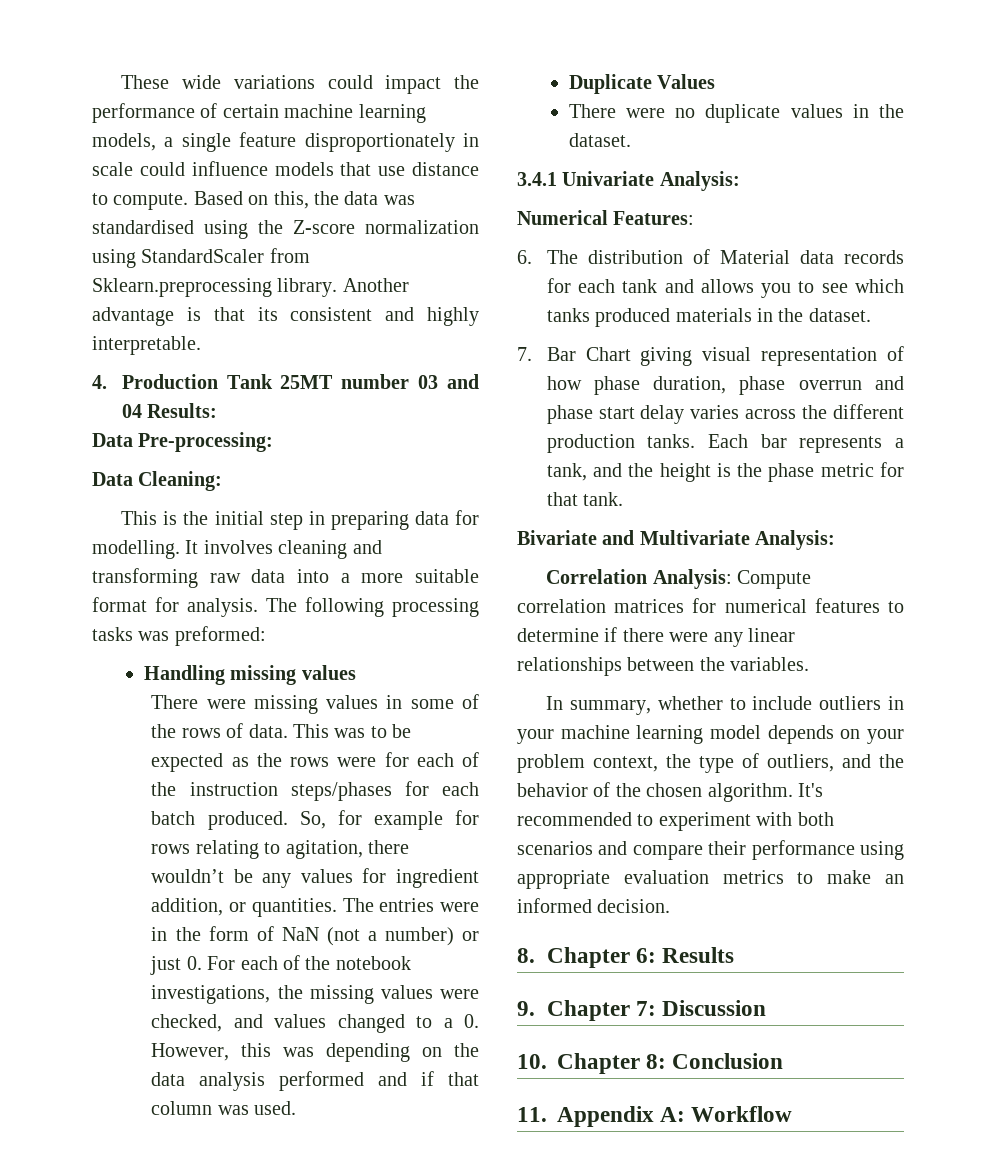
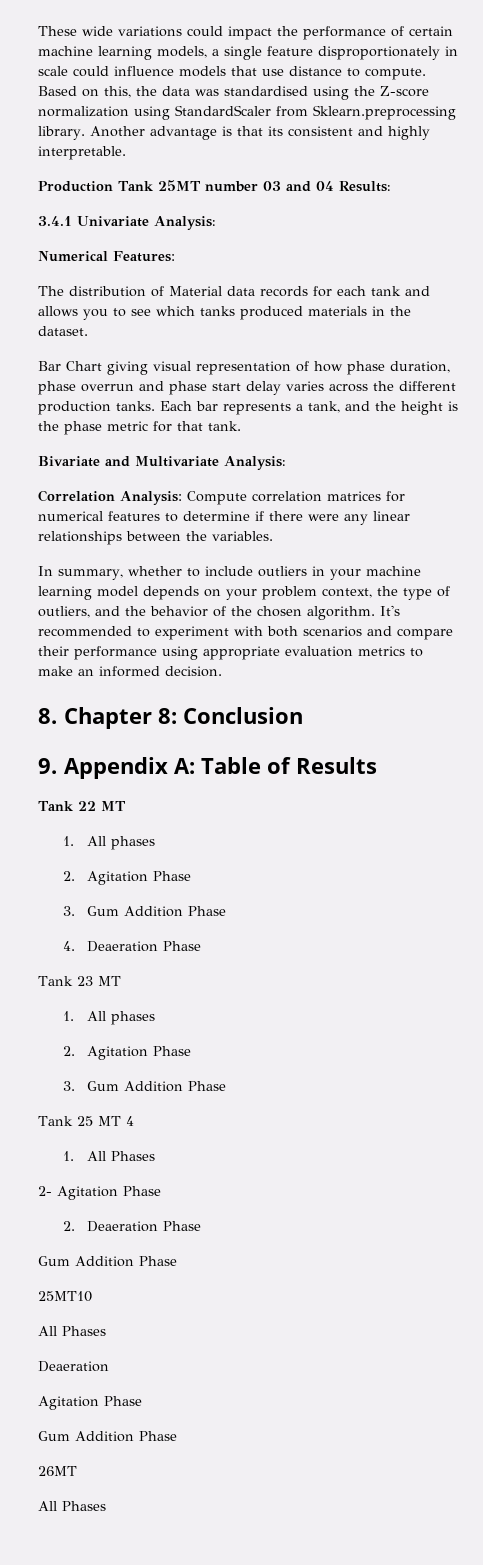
[92,375,107,389] 4. -> (126, 153) none
[92,432,274,452] [92,471,223,491] [121,510,480,530] [92,540,382,559] [92,568,480,588] [92,597,479,617] [92,626,266,646] [143,665,356,685] [151,694,479,714] [151,723,412,738] [151,752,479,772] [151,781,479,801] [151,810,479,830] [151,840,410,859] [151,868,479,888] [151,898,479,917] [151,926,479,946] [150,955,411,975] [151,985,479,1004] [151,1014,480,1033] [151,1043,479,1062] [151,1071,480,1091] [151,1101,297,1115] [568,74,716,94] [568,104,904,123] [568,133,631,147] // Data Pre-processing: // Data Cleaning: // This is the initial step in preparing data for modelling. It involves cleaning and transforming raw data into a more suitable format for analysis. The following processing tasks was preformed: // Handling missing values // There were missing values in some of the rows of data. This was to be expected as the rows were for each of the instruction steps/phases for each batch produced. So, for example for rows relating to agitation, there wouldn’t be any values for ingredient addition, or quantities. The entries were in the form of NaN (not a number) or just 0. For each of the notebook investigations, the missing values were checked, and values changed to a 0. However, this was depending on the data analysis performed and if that column was used. // Duplicate Values // There were no duplicate values in the dataset. -> (391, 186) none
[517,250,532,264] 6. -> (175, 256) none
[517,347,532,361] 7. -> (88, 331) none
[635,947,735,963] [517,1000,767,1021] [517,1053,640,1074] 6: Results // 9. Chapter 7: Discussion // 10. Chapter -> (153, 718) none
[517,1107,547,1122] 11. -> [38,758,57,774] 9.
[691,1106,793,1122] Workflow -> [201,757,378,774] [38,801,126,811] [62,836,156,850] [62,871,192,885] [62,906,227,917] [62,941,202,952] [38,976,121,986] [62,1011,156,1025] [62,1046,192,1060] [62,1081,227,1092] [38,1116,134,1126] [62,1151,156,1161] [38,1186,161,1200] [62,1221,202,1232] [38,1256,177,1267] [38,1291,92,1302] [38,1326,106,1336] [38,1361,109,1372] [38,1396,142,1410] [38,1431,177,1442] [38,1466,77,1476] [38,1501,106,1511] Table of Results // Tank 22 MT // 1. All phases // 2. Agitation Phase // 3. Gum Addition Phase // 4. Deaeration Phase // Tank 23 MT // 1. All phases // 2. Agitation Phase // 3. Gum Addition Phase // Tank 25 MT 4 // 1. All Phases // 2- Agitation Phase // 2. Deaeration Phase // Gum Addition Phase // 25MT10 // All Phases // Deaeration // Agitation Phase // Gum Addition Phase // 26MT // All Phases

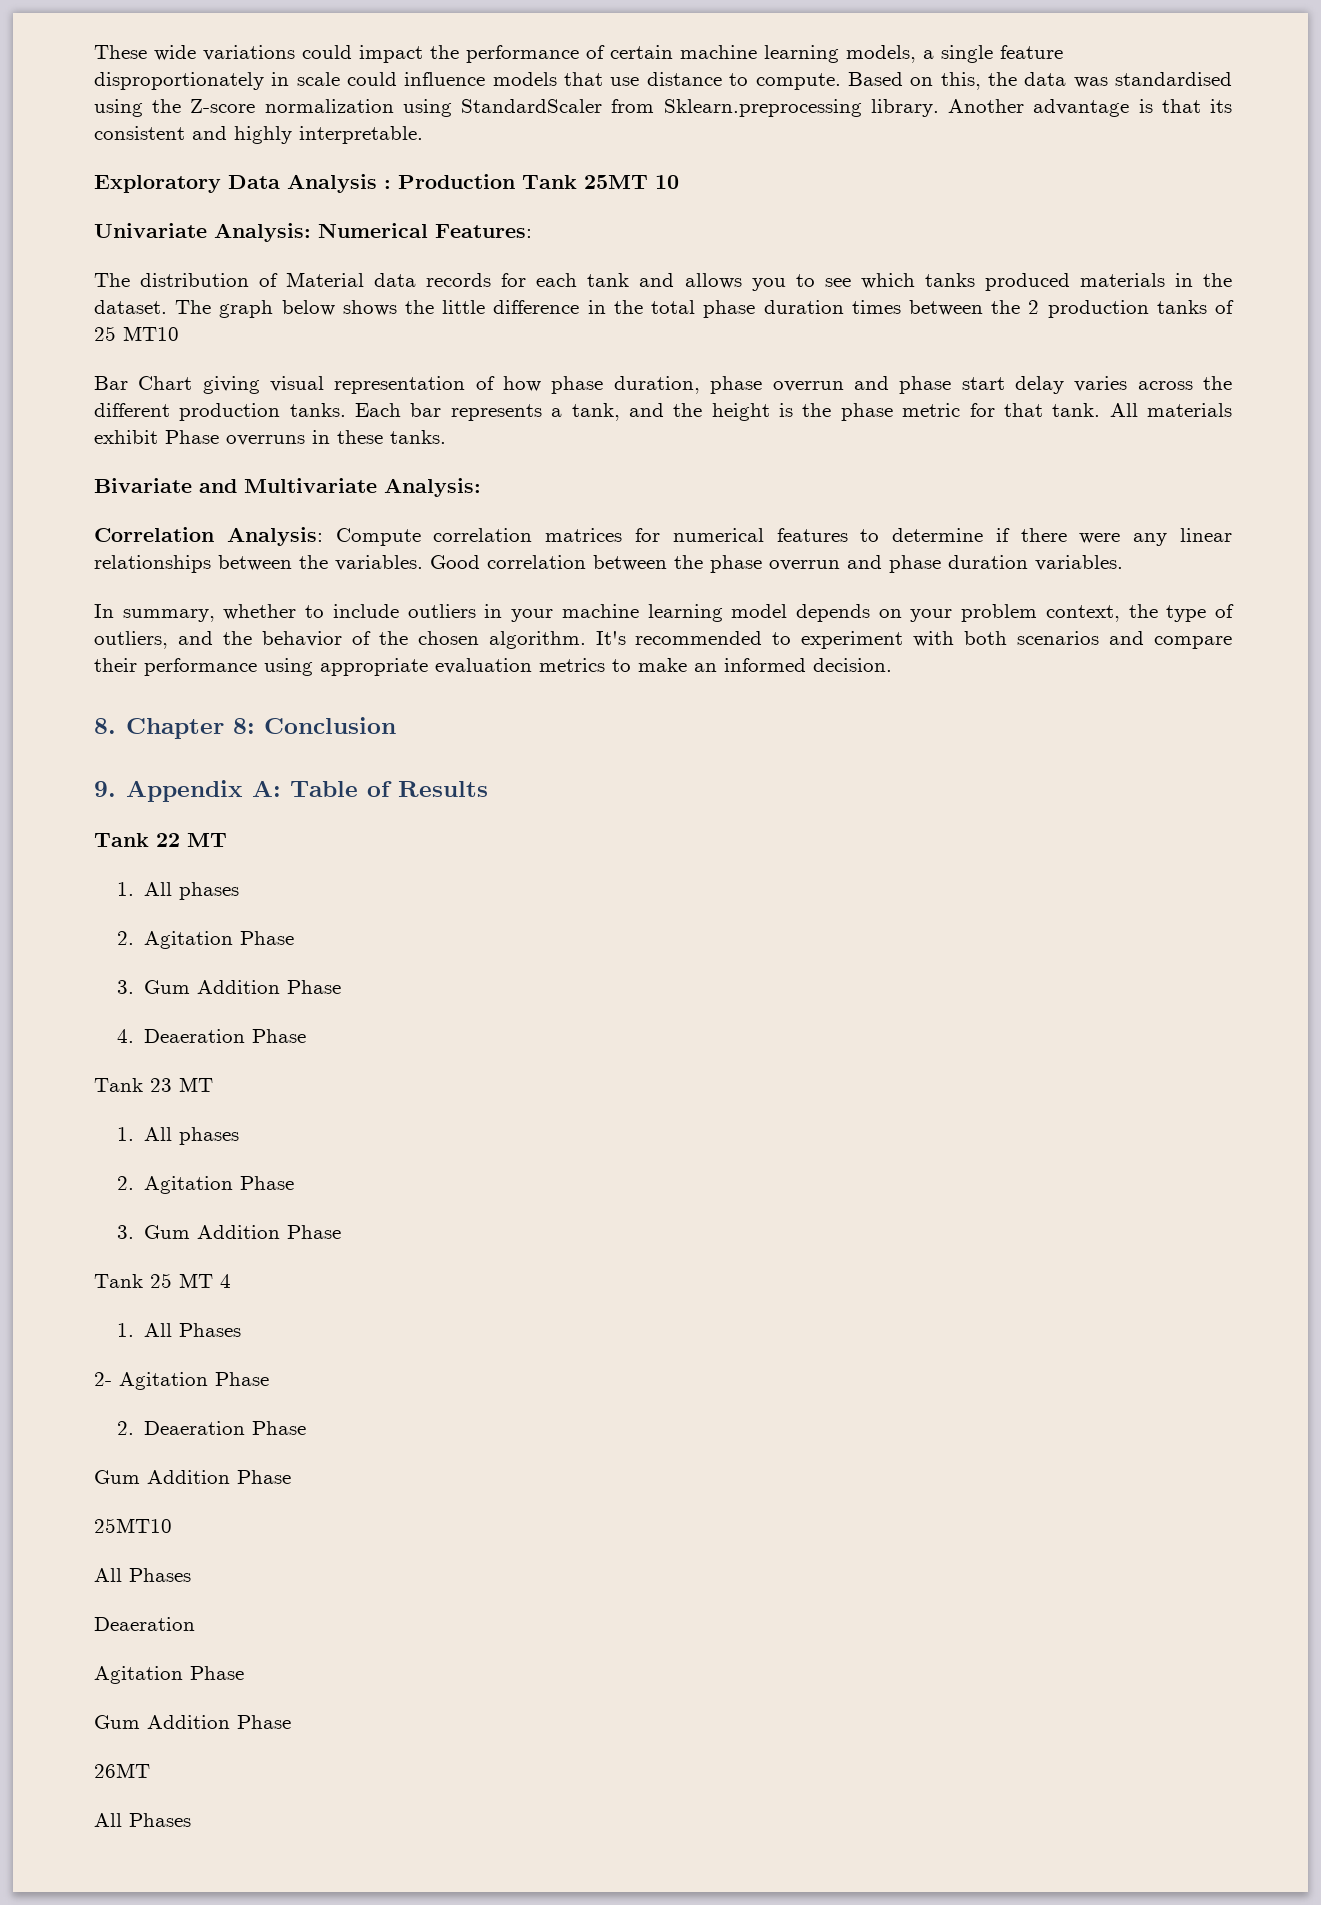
[38,180,391,192] [38,216,72,226] Production Tank 25MT number 03 and 04 Results: // 3.4.1 -> [94,174,679,193] Exploratory Data Analysis : Production Tank 25MT 10 //
(216, 223) // -> (311, 232) none
(88, 331) none -> [175,300,1234,318] [94,326,179,341] The graph below shows the little difference in the total phase duration times between the 2 production tanks of 25 MT10
(241, 426) none -> [1109,403,1232,417] [94,430,446,446] All materials exhibit Phase overruns in these tanks.
(273, 536) none -> [430,555,1123,573] Good correlation between the phase overrun and phase duration variables.

